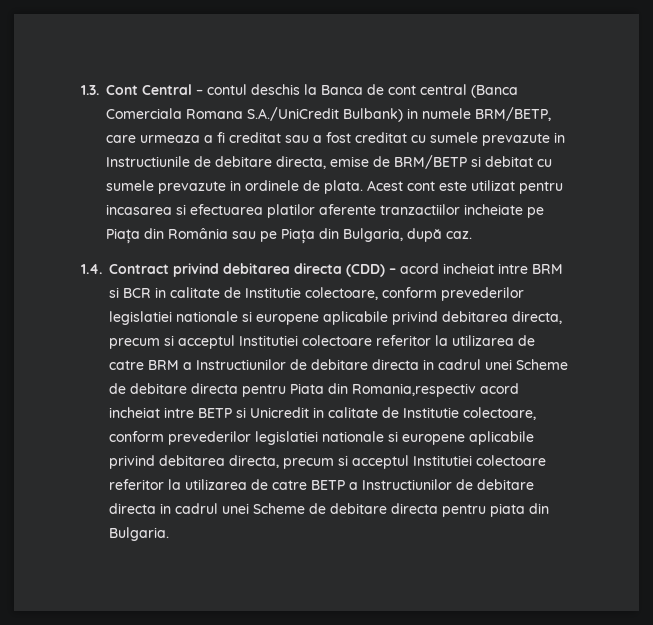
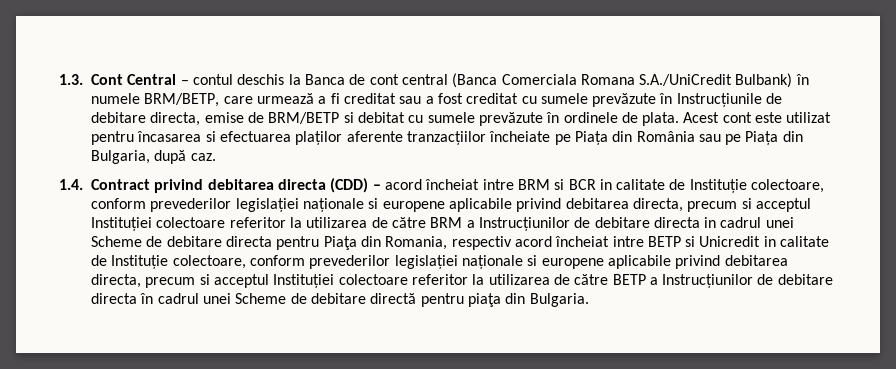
[407,108,418,119] in -> [795,74,809,85] în
[140,135,200,143] urmeaza -> [256,93,314,104] urmează
[482,132,565,146] [106,156,190,167] prevazute in Instructiunile -> [592,93,762,107] prevăzute în Instrucțiunile
[158,180,241,194] prevazute in -> [478,112,560,126] prevăzute în
[106,204,172,215] incasarea -> [137,131,202,142] încasarea
[267,204,523,218] platilor aferente tranzactiilor incheiate -> [295,131,551,145] plaților aferente tranzacțiilor încheiate
[443,263,494,274] incheiat -> [425,179,480,190] încheiat
[245,287,524,301] [109,311,562,325] [109,335,535,349] [109,360,144,370] Institutie colectoare, conform prevederilor legislatiei nationale si europene aplicabile privind debitarea directa, precum si acceptul Institutiei colectoare referitor la utilizarea de catre -> [689,179,825,193] [91,198,811,212] [91,217,426,231] Instituție colectoare, conform prevederilor legislației naționale si europene aplicabile privind debitarea directa, precum si acceptul Instituției colectoare referitor la utilizarea de către
[196,359,286,370] Instructiunilor -> [478,217,570,231] Instrucțiunilor
[290,383,519,397] [109,407,160,418] Piata din Romania,respectiv acord incheiat -> [323,236,610,250] Piaţa din Romania, respectiv acord încheiat
[403,407,536,420] [109,431,534,445] [109,455,546,469] [109,479,307,490] Institutie colectoare, conform prevederilor legislatiei nationale si europene aplicabile privind debitarea directa, precum si acceptul Institutiei colectoare referitor la utilizarea de catre -> [111,255,788,269] [91,274,609,288] Instituție colectoare, conform prevederilor legislației naționale si europene aplicabile privind debitarea directa, precum si acceptul Instituției colectoare referitor la utilizarea de către
[362,479,534,490] [109,503,525,517] Instructiunilor de debitare directa in cadrul unei Scheme de debitare directa pentru piata -> [662,274,833,288] [91,293,501,307] Instrucțiunilor de debitare directa în cadrul unei Scheme de debitare directă pentru piaţa

